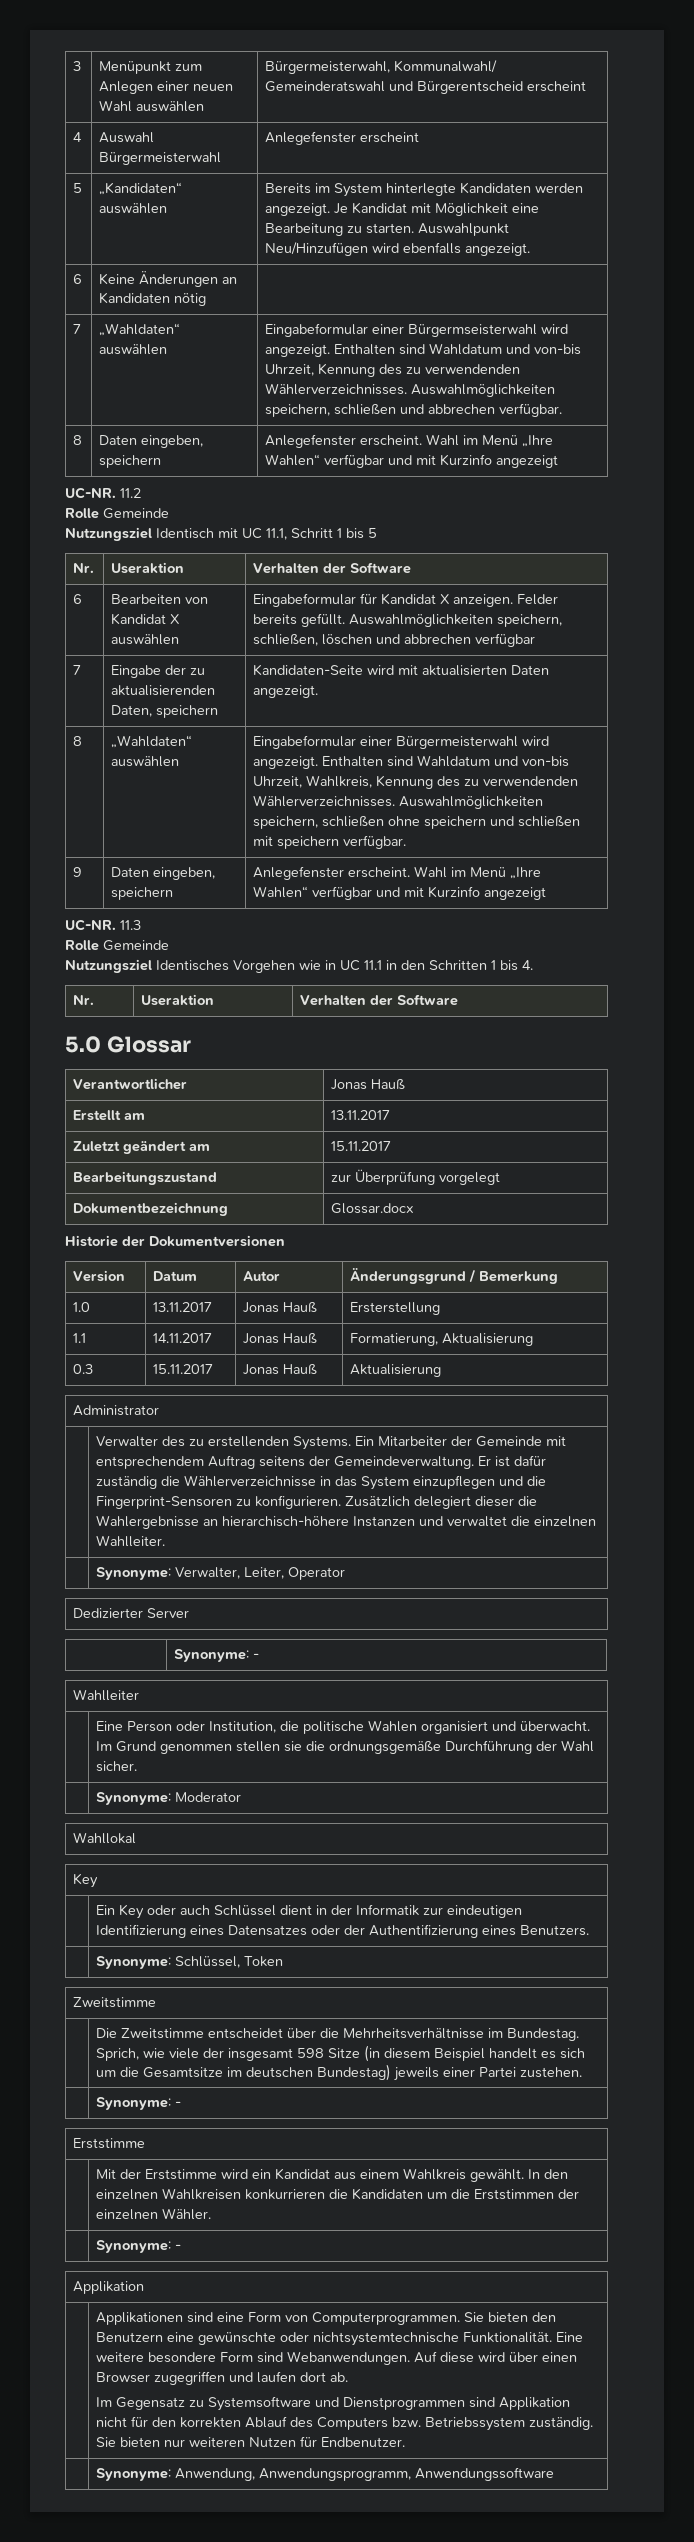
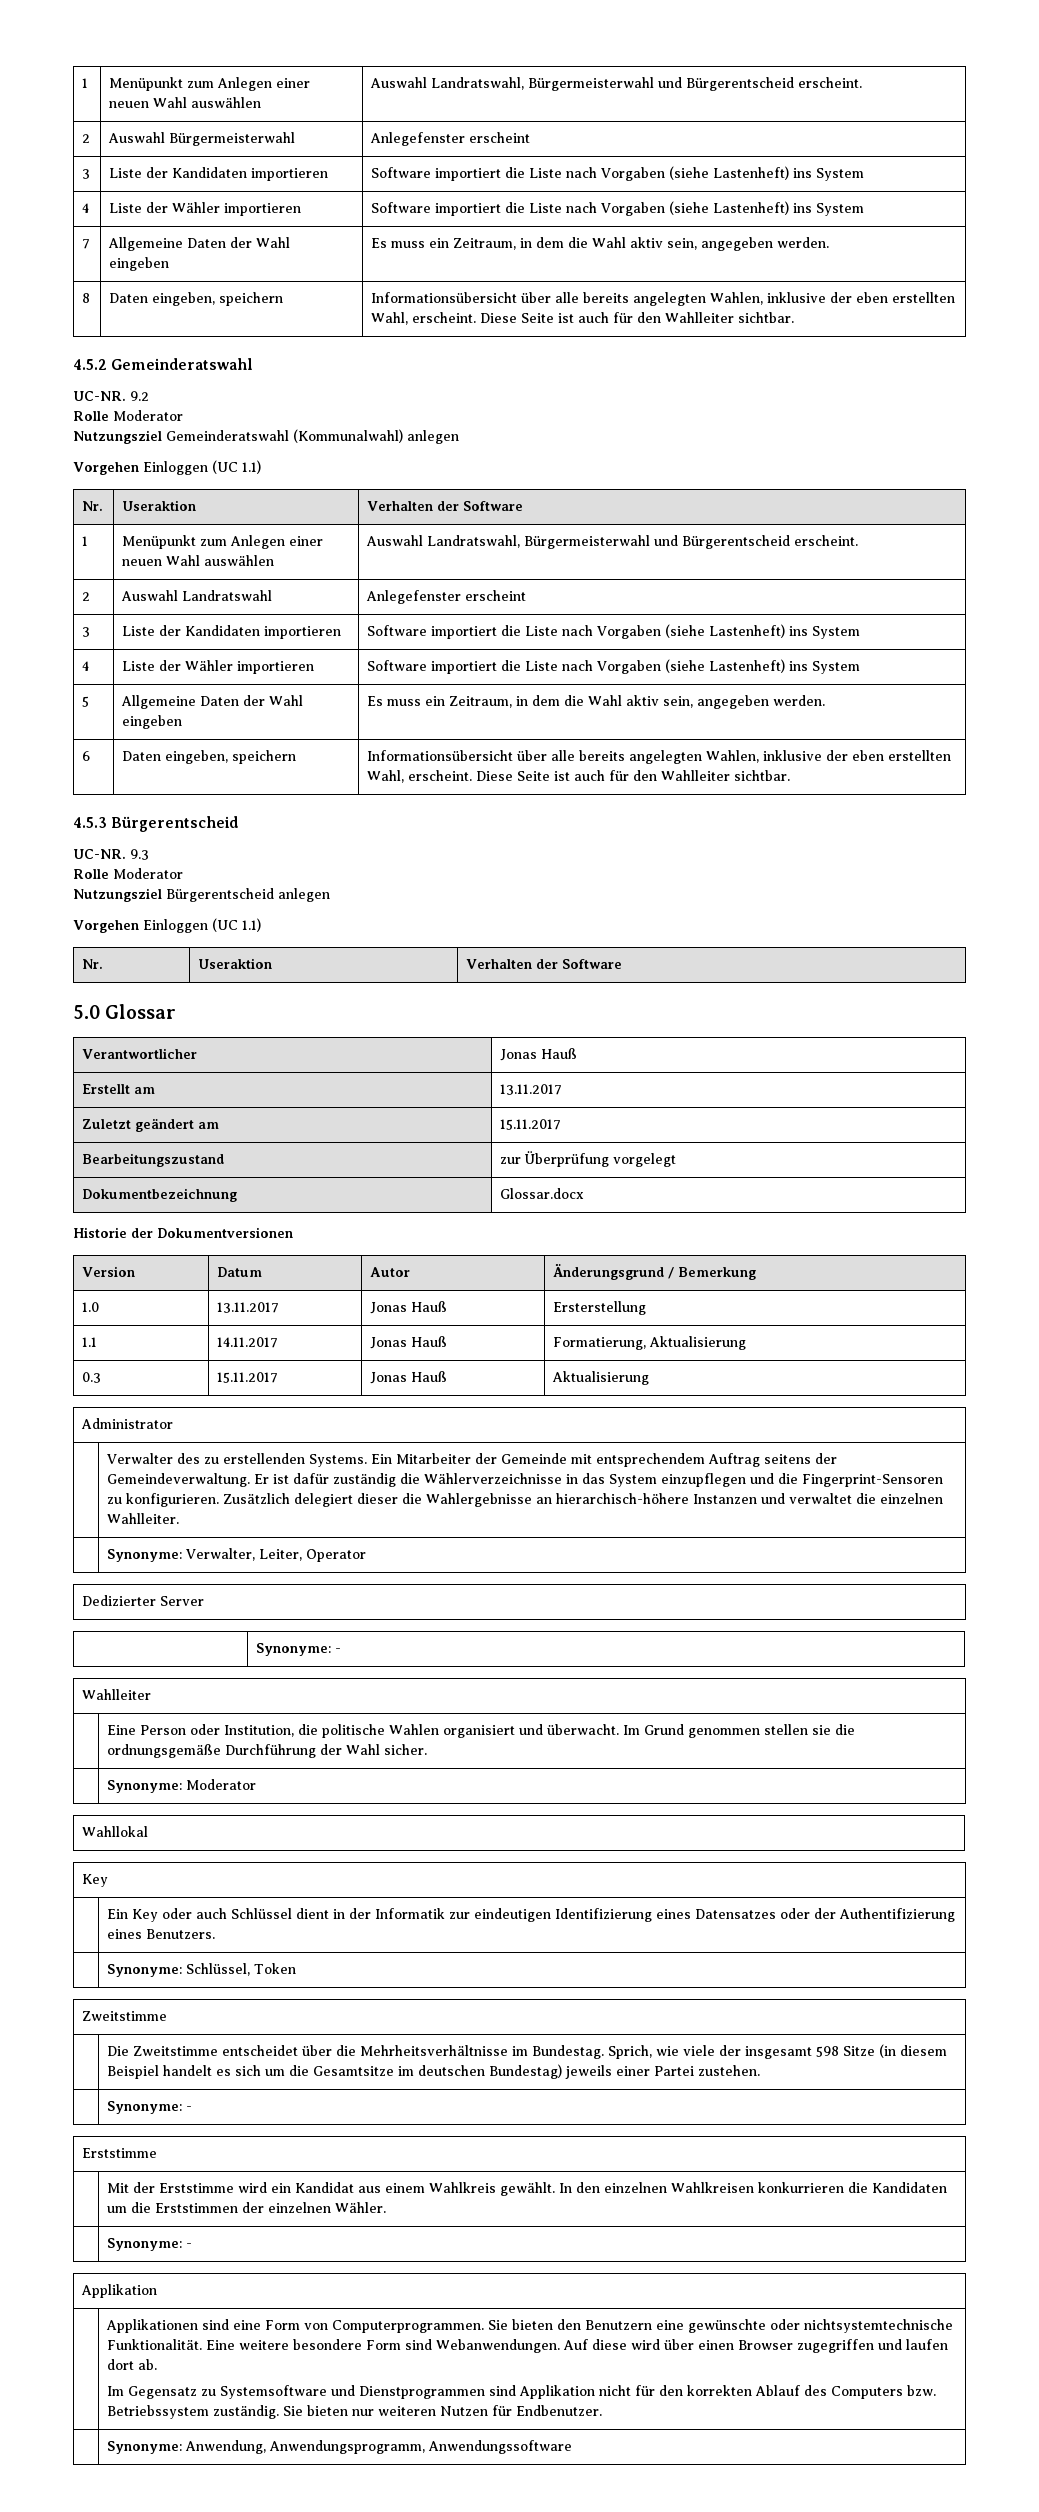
[73,61,82,71] [99,61,203,74] [99,81,234,94] [99,100,205,112] [265,60,498,74] [265,81,587,94] [73,132,83,142] [99,132,155,143] [99,152,222,165] [265,131,420,145] [73,183,83,193] [99,182,183,195] [99,203,168,214] [265,182,584,197] [265,202,540,216] [265,223,510,236] [265,242,531,256] [73,274,83,284] [99,271,238,287] [99,292,207,306] [73,324,82,334] [99,323,181,336] [99,344,168,355] [265,323,569,337] [265,343,582,357] [265,363,521,377] [265,383,556,397] [265,403,563,417] [73,435,83,445] [99,435,204,448] [99,455,162,468] [265,434,554,448] [265,454,559,468] [65,487,141,499] [65,508,169,519] [65,527,377,541] [73,563,95,573] [111,562,185,574] [253,562,412,574] [73,594,83,604] [111,594,209,604] [111,613,181,625] [111,634,180,645] [253,593,559,607] [253,613,563,627] [253,633,536,647] [73,665,82,675] [111,665,206,678] [111,685,216,696] [111,705,219,718] [253,664,550,676] [253,685,319,698] [73,736,83,746] [111,735,193,748] [111,756,180,767] [253,735,550,749] [253,755,570,769] [253,775,579,789] [253,795,544,809] [253,816,581,829] [253,835,407,849] [73,867,83,877] [111,867,216,880] [111,887,174,900] [253,866,542,880] [253,886,547,900] [65,919,141,931] [65,940,169,951] [65,959,533,973] 3 | Menüpunkt zum Anlegen einer neuen Wahl auswählen | Bürgermeisterwahl, Kommunalwahl/ Gemeinderatswahl und Bürgerentscheid erscheint // 4 | Auswahl Bürgermeisterwahl | Anlegefenster erscheint // 5 | „Kandidaten“ auswählen | Bereits im System hinterlegte Kandidaten werden angezeigt. Je Kandidat mit Möglichkeit eine Bearbeitung zu starten. Auswahlpunkt Neu/Hinzufügen wird ebenfalls angezeigt. // 6 | Keine Änderungen an Kandidaten nötig | // 7 | „Wahldaten“ auswählen | Eingabeformular einer Bürgermseisterwahl wird angezeigt. Enthalten sind Wahldatum und von-bis Uhrzeit, Kennung des zu verwendenden Wählerverzeichnisses. Auswahlmöglichkeiten speichern, schließen und abbrechen verfügbar. // 8 | Daten eingeben, speichern | Anlegefenster erscheint. Wahl im Menü „Ihre Wahlen“ verfügbar und mit Kurzinfo angezeigt // UC-NR. 11.2 // Rolle Gemeinde // Nutzungsziel Identisch mit UC 11.1, Schritt 1 bis 5 // Nr. | Useraktion | Verhalten der Software // 6 | Bearbeiten von Kandidat X auswählen | Eingabeformular für Kandidat X anzeigen. Felder bereits gefüllt. Auswahlmöglichkeiten speichern, schließen, löschen und abbrechen verfügbar // 7 | Eingabe der zu aktualisierenden Daten, speichern | Kandidaten-Seite wird mit aktualisierten Daten angezeigt. // 8 | „Wahldaten“ auswählen | Eingabeformular einer Bürgermeisterwahl wird angezeigt. Enthalten sind Wahldatum und von-bis Uhrzeit, Wahlkreis, Kennung des zu verwendenden Wählerverzeichnisses. Auswahlmöglichkeiten speichern, schließen ohne speichern und schließen mit speichern verfügbar. // 9 | Daten eingeben, speichern | Anlegefenster erscheint. Wahl im Menü „Ihre Wahlen“ verfügbar und mit Kurzinfo angezeigt // UC-NR. 11.3 // Rolle Gemeinde // Nutzungsziel Identisches Vorgehen wie in UC 11.1 in den Schritten 1 bis 4. -> [82,78,89,88] [109,77,311,91] [109,97,262,108] [370,77,863,91] [82,134,91,143] [108,132,296,146] [370,132,531,146] [82,169,91,179] [109,167,329,181] [371,166,865,181] [82,203,90,213] [109,202,302,216] [371,201,865,216] [82,239,91,249] [108,237,291,251] [109,257,170,271] [371,237,830,251] [82,293,91,303] [109,292,284,306] [371,292,956,306] [371,312,795,325] [73,358,254,370] [73,391,149,401] [73,410,183,421] [73,429,459,444] [73,460,261,475] [82,501,104,511] [122,500,197,511] [367,501,524,511] [82,536,89,546] [122,535,324,549] [122,555,275,566] [366,535,859,549] [82,592,91,601] [121,590,273,601] [366,590,527,604] [82,627,91,637] [122,625,342,639] [367,624,861,639] [82,661,90,671] [122,660,315,674] [367,659,861,674] [82,696,90,707] [121,695,304,709] [122,715,183,729] [367,695,826,709] [82,751,91,761] [122,750,297,764] [367,750,952,764] [367,770,791,783] [73,816,239,832] [73,849,149,860] [73,868,183,879] [73,888,330,902] [73,918,261,933] 1 | Menüpunkt zum Anlegen einer neuen Wahl auswählen | Auswahl Landratswahl, Bürgermeisterwahl und Bürgerentscheid erscheint. // 2 | Auswahl Bürgermeisterwahl | Anlegefenster erscheint // 3 | Liste der Kandidaten importieren | Software importiert die Liste nach Vorgaben (siehe Lastenheft) ins System // 4 | Liste der Wähler importieren | Software importiert die Liste nach Vorgaben (siehe Lastenheft) ins System // 7 | Allgemeine Daten der Wahl eingeben | Es muss ein Zeitraum, in dem die Wahl aktiv sein, angegeben werden. // 8 | Daten eingeben, speichern | Informationsübersicht über alle bereits angelegten Wahlen, inklusive der eben erstellten Wahl, erscheint. Diese Seite ist auch für den Wahlleiter sichtbar. // 4.5.2 Gemeinderatswahl // UC-NR. 9.2 // Rolle Moderator // Nutzungsziel Gemeinderatswahl (Kommunalwahl) anlegen // Vorgehen Einloggen (UC 1.1) // Nr. | Useraktion | Verhalten der Software // 1 | Menüpunkt zum Anlegen einer neuen Wahl auswählen | Auswahl Landratswahl, Bürgermeisterwahl und Bürgerentscheid erscheint. // 2 | Auswahl Landratswahl | Anlegefenster erscheint // 3 | Liste der Kandidaten importieren | Software importiert die Liste nach Vorgaben (siehe Lastenheft) ins System // 4 | Liste der Wähler importieren | Software importiert die Liste nach Vorgaben (siehe Lastenheft) ins System // 5 | Allgemeine Daten der Wahl eingeben | Es muss ein Zeitraum, in dem die Wahl aktiv sein, angegeben werden. // 6 | Daten eingeben, speichern | Informationsübersicht über alle bereits angelegten Wahlen, inklusive der eben erstellten Wahl, erscheint. Diese Seite ist auch für den Wahlleiter sichtbar. // 4.5.3 Bürgerentscheid // UC-NR. 9.3 // Rolle Moderator // Nutzungsziel Bürgerentscheid anlegen // Vorgehen Einloggen (UC 1.1)

